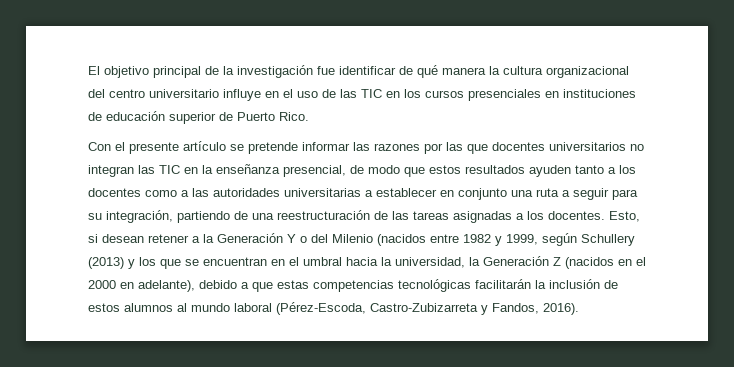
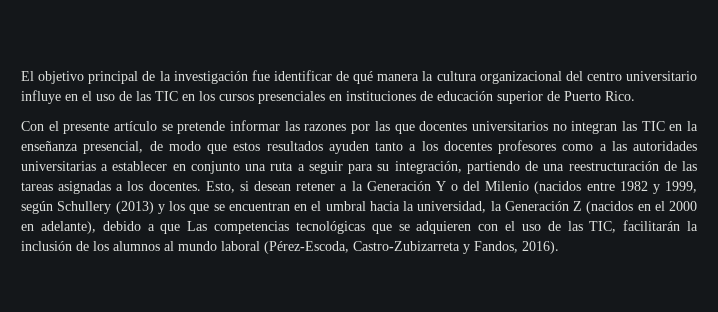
(141, 192) none -> [498,140,556,154] profesores
[277,280,309,289] estas -> [187,221,208,231] Las
(471, 285) none -> [371,221,617,234] que se adquieren con el uso de las TIC,
[88,303,120,312] estos -> [93,241,109,251] los

